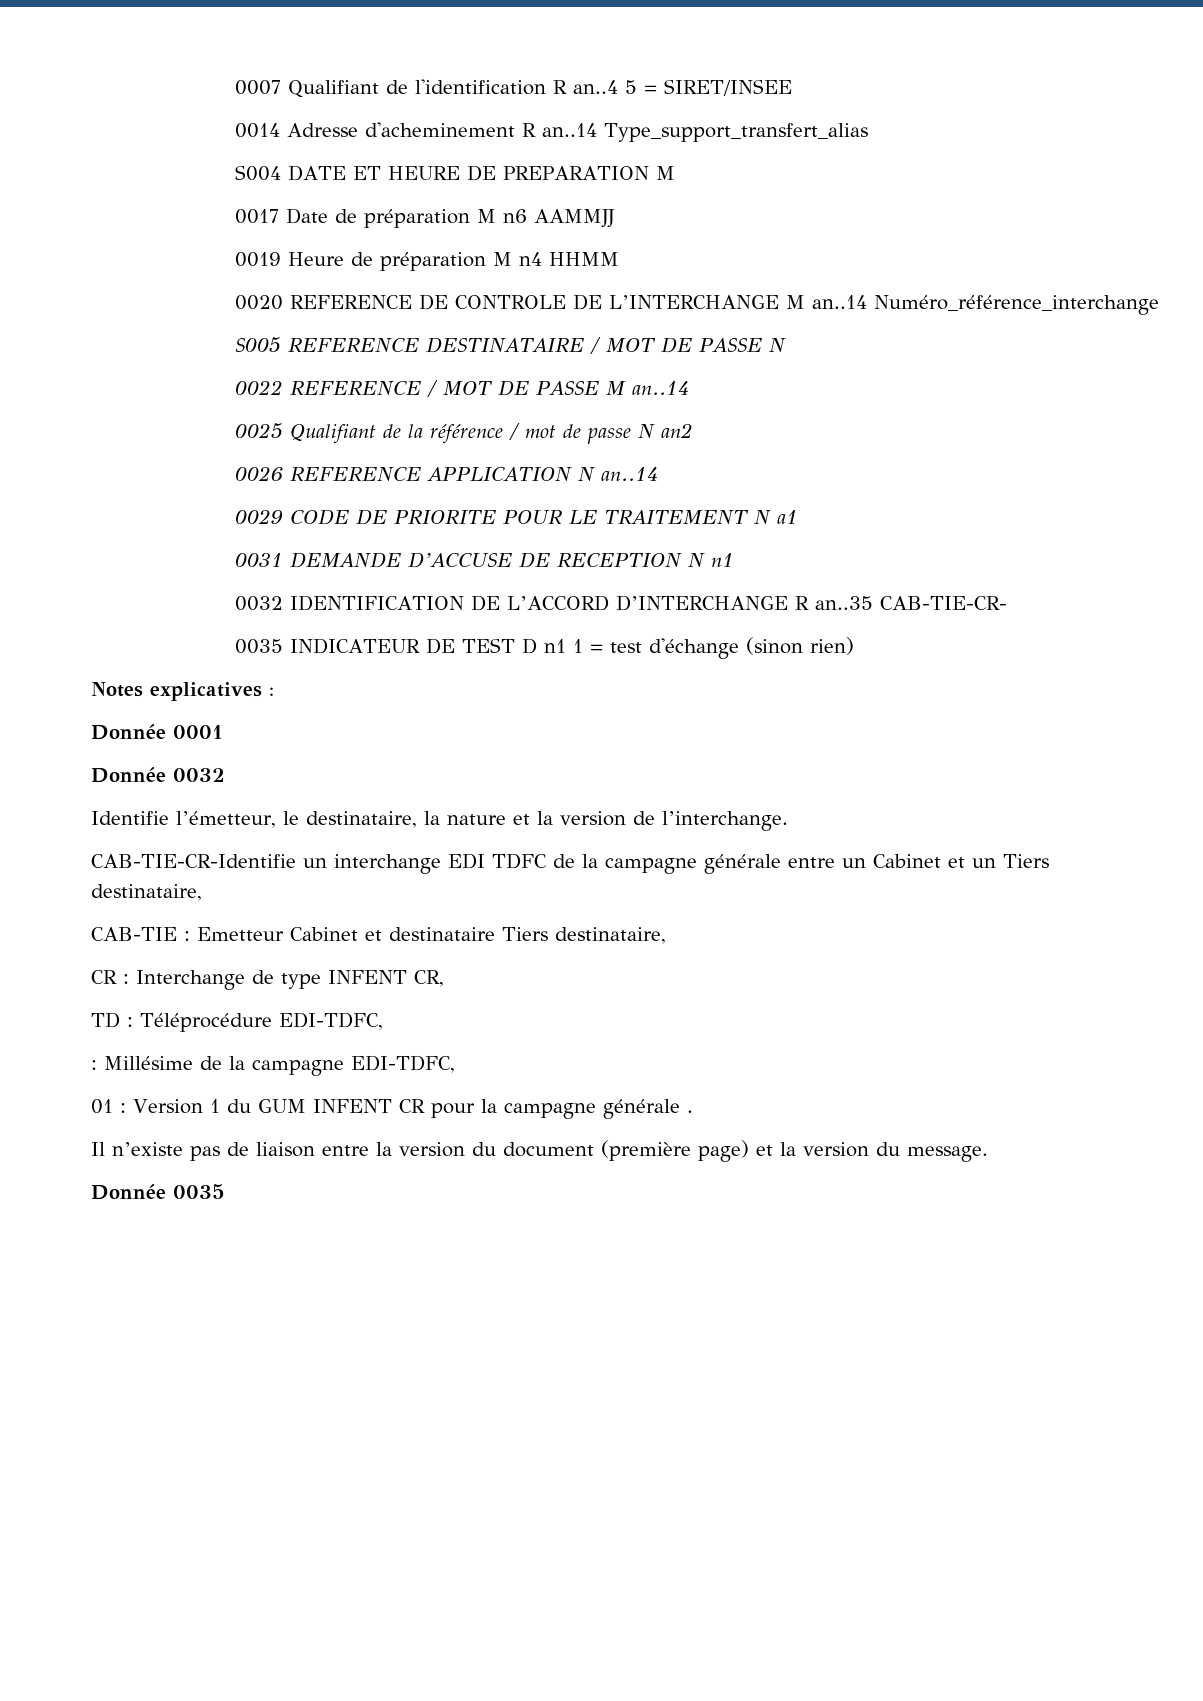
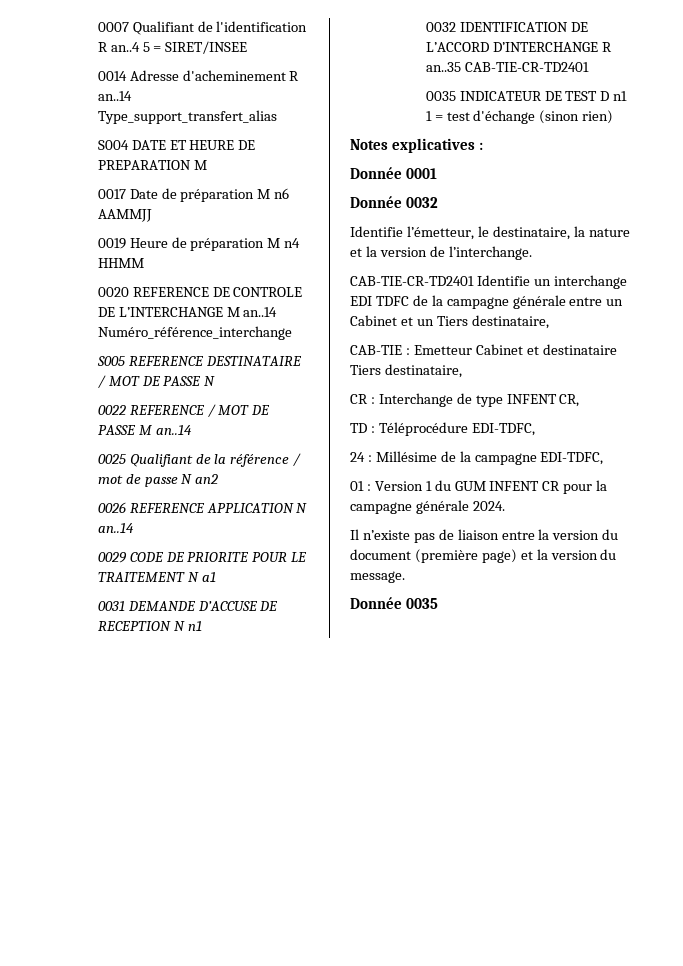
[879,596,1007,610] CAB-TIE-CR- -> [464,62,589,72] CAB-TIE-CR-TD2401
[91,854,296,868] CAB-TIE-CR-Identifie -> [350,275,530,286] CAB-TIE-CR-TD2401 Identifie
(383, 1021) none -> [350,452,365,462] 24
[686,1110,693,1113] . -> [472,501,505,511] 2024.

